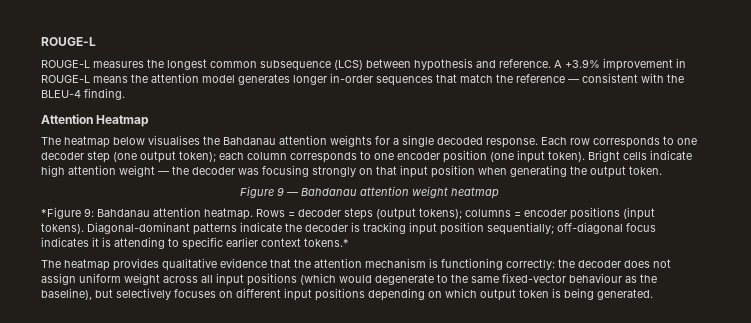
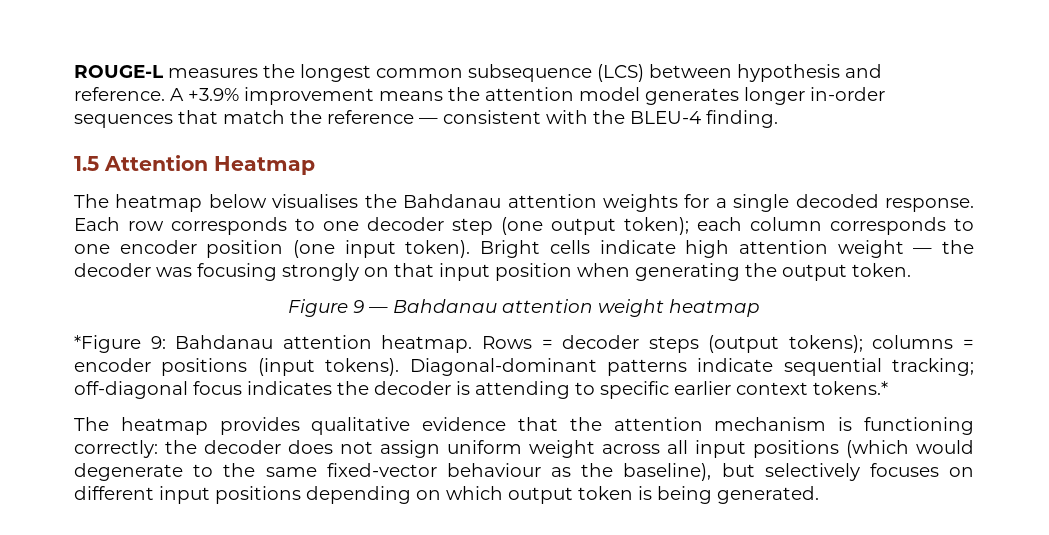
[41,37,96,46] [41,60,90,68] ROUGE-L // ROUGE-L -> [74,65,164,78] ROUGE-L
[676,58,686,68] [41,75,90,83] in ROUGE-L -> (374, 96) none
(125, 94) none -> [74,156,99,171] 1.5
[285,222,554,235] the decoder is tracking input position sequentially; -> [783,358,974,376] sequential tracking;
[92,237,99,247] it -> [337,381,451,395] the decoder

